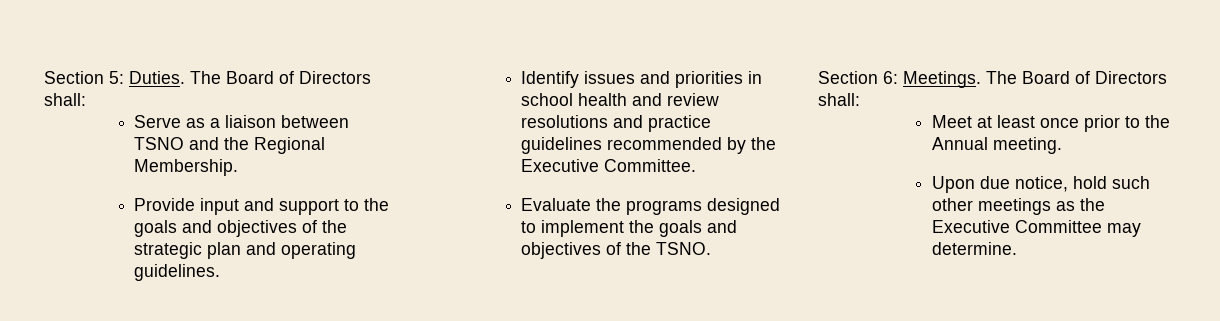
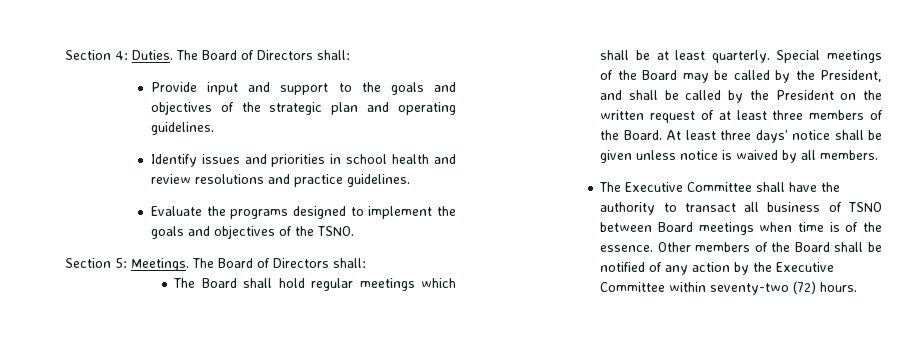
[44,71,124,84] Section 5: -> [65,50,128,60] Section 4:
[134,115,350,128] [134,137,326,154] [134,159,239,176] // Serve as a liaison between TSNO and the Regional Membership. -> (350, 55) none
[521,137,777,154] [521,159,697,172] guidelines recommended by the Executive Committee. -> [346,174,410,187] guidelines.
[883,71,898,84] 6: -> [115,258,127,268] 5:
[932,115,1171,132] [932,137,1063,154] [932,176,1151,193] [932,198,1106,215] [932,220,1142,237] [932,242,1018,255] Meet at least once prior to the Annual meeting. // Upon due notice, hold such other meetings as the Executive Committee may determine. -> [173,278,457,291] [600,50,882,63] [600,70,882,83] [600,90,882,103] [600,110,883,123] [600,130,882,143] [600,150,879,163] [599,182,841,192] [600,202,882,215] [600,222,882,235] [600,242,882,252] [600,262,835,275] [600,281,858,295] The Board shall hold regular meetings which shall be at least quarterly. Special meetings of the Board may be called by the President, and shall be called by the President on the written request of at least three members of the Board. At least three days’ notice shall be given unless notice is waived by all members. // The Executive Committee shall have the authority to transact all business of TSNO between Board meetings when time is of the essence. Other members of the Board shall be notified of any action by the Executive Committee within seventy-two (72) hours.

